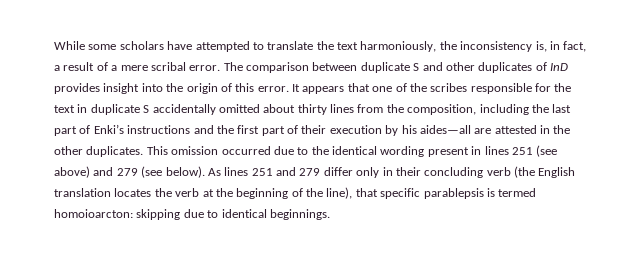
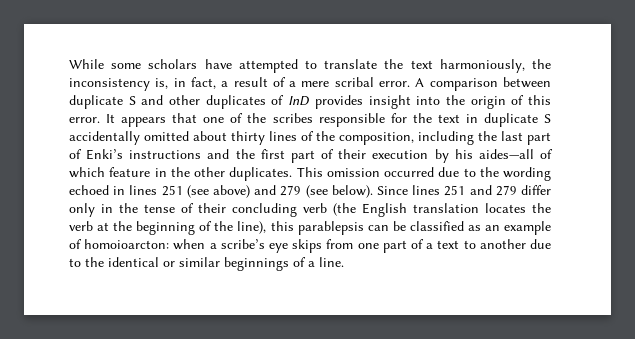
[223,62,243,71] The -> [415,78,425,87] A
[357,104,384,113] from -> [301,131,314,141] of
[474,125,537,134] are attested -> [539,149,553,159] [69,167,151,178] of which feature
[332,146,469,157] identical wording present -> [503,167,551,181] [69,185,109,195] wording echoed
[207,168,221,176] As -> [376,186,408,195] Since
(393, 171) none -> [119,203,194,213] the tense of
[355,188,537,199] [54,209,330,220] that specific parablepsis is termed homoioarcton: skipping due to identical beginnings. -> [270,221,551,235] [69,239,551,253] [69,257,344,271] this parablepsis can be classified as an example of homoioarcton: when a scribe’s eye skips from one part of a text to another due to the identical or similar beginnings of a line.

